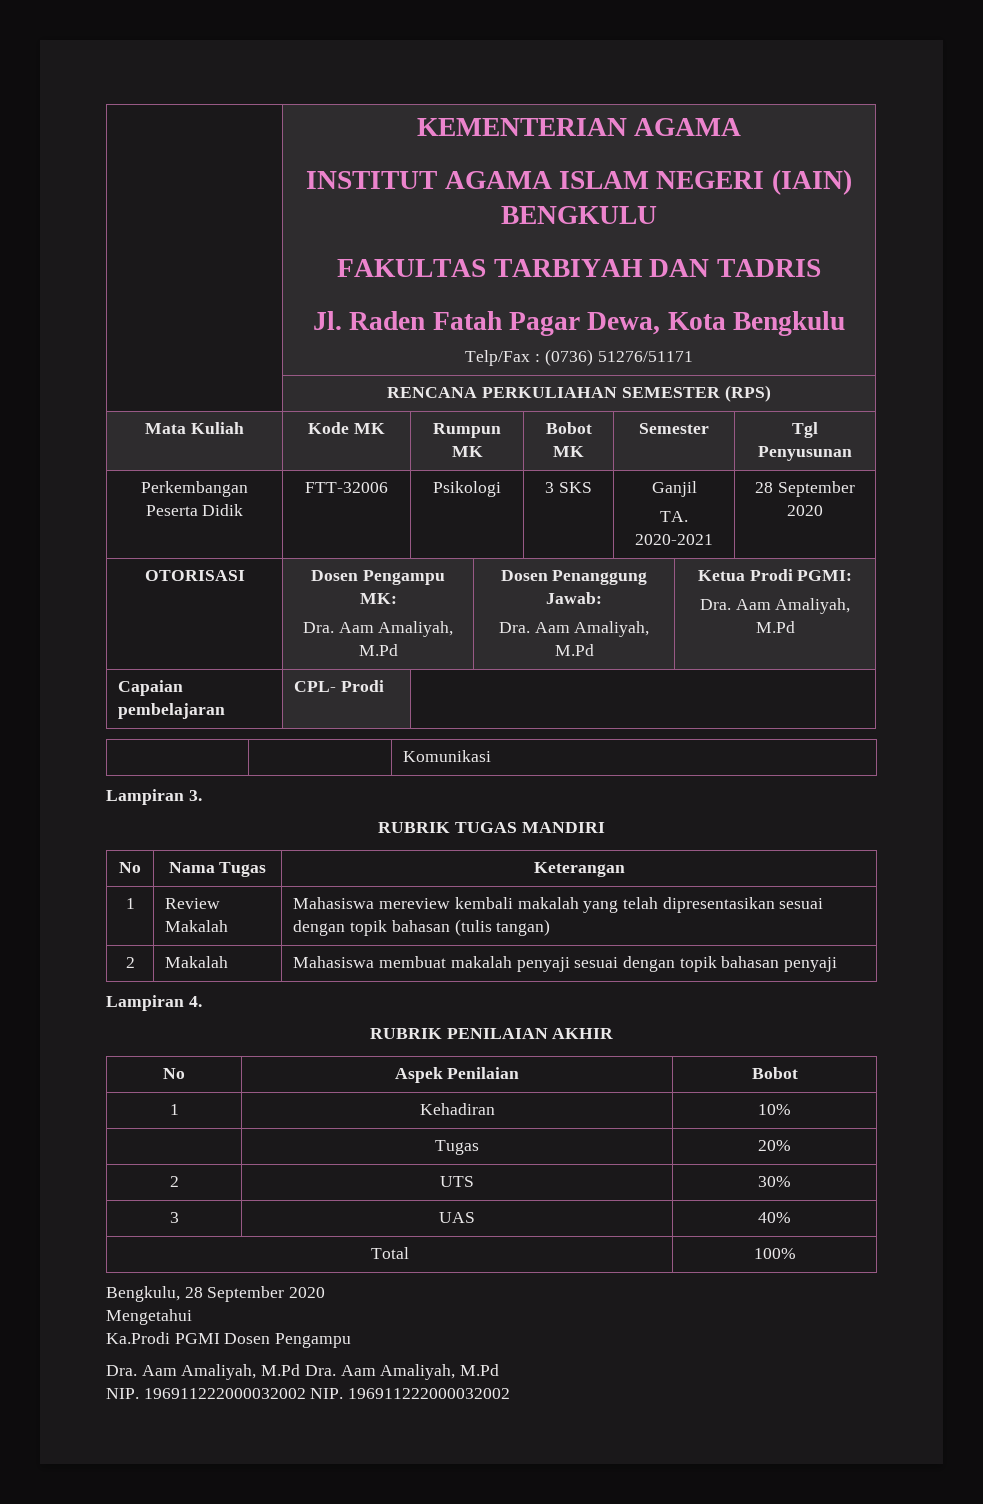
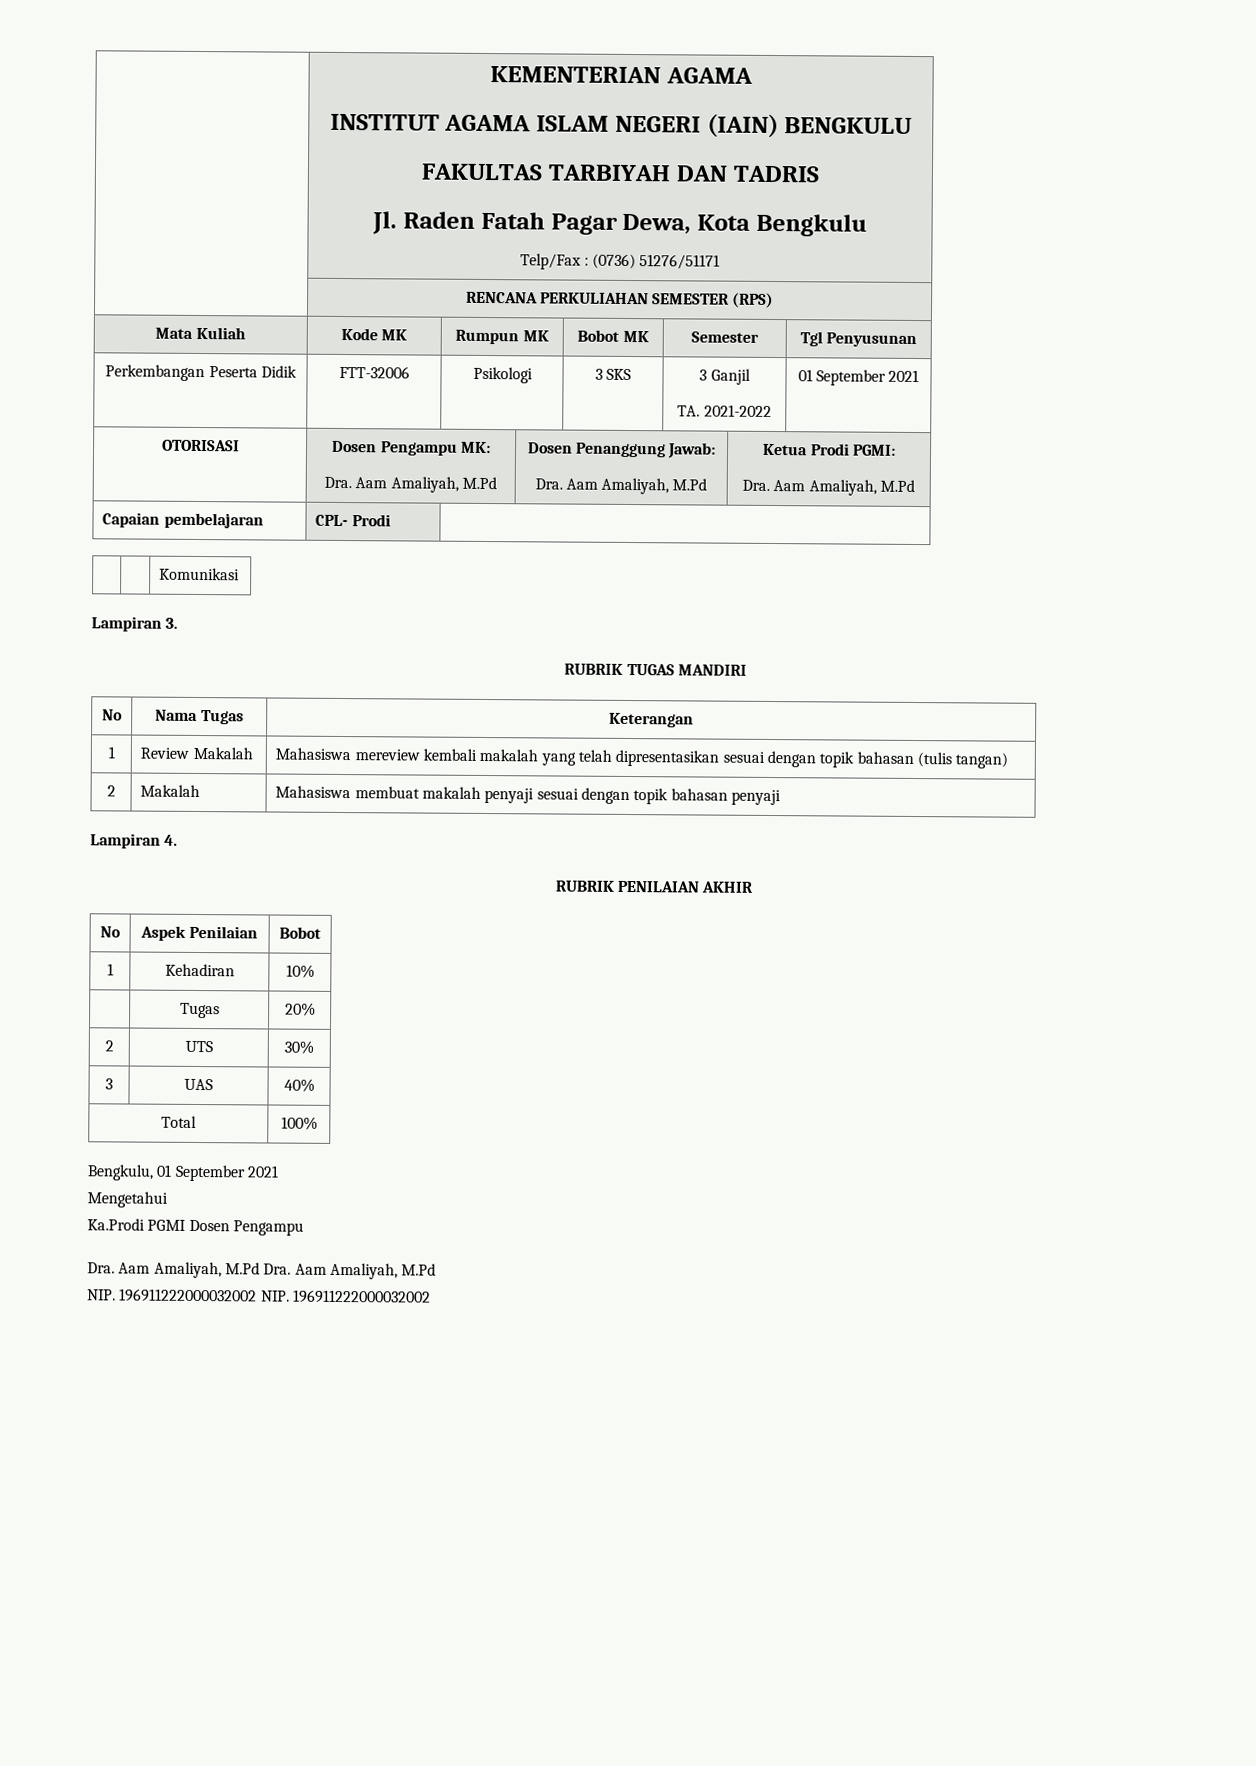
(592, 487) none -> [699,369,708,381] 3
[635,534,713,545] [755,481,855,497] [787,505,823,516] 2020-2021 | 28 September 2020 -> [703,404,772,417] [797,369,920,386] 2021-2022 | 01 September 2021
[184,1286,326,1302] 28 September 2020 -> [156,1164,279,1182] 01 September 2021

